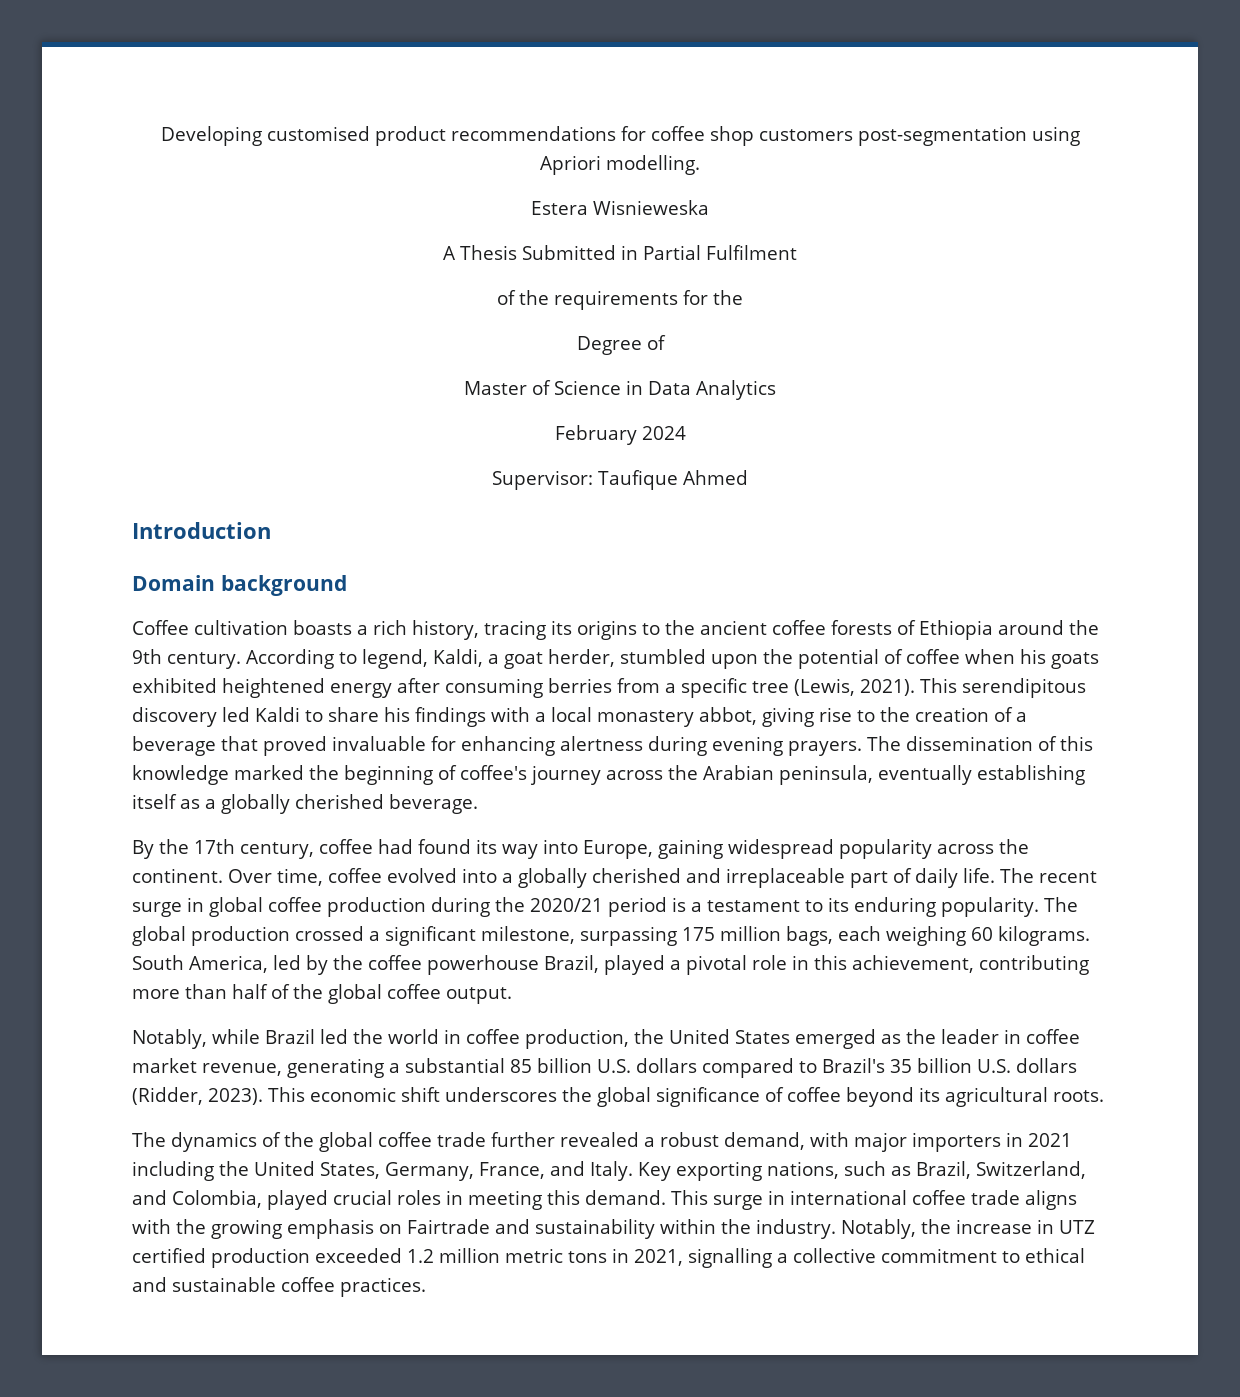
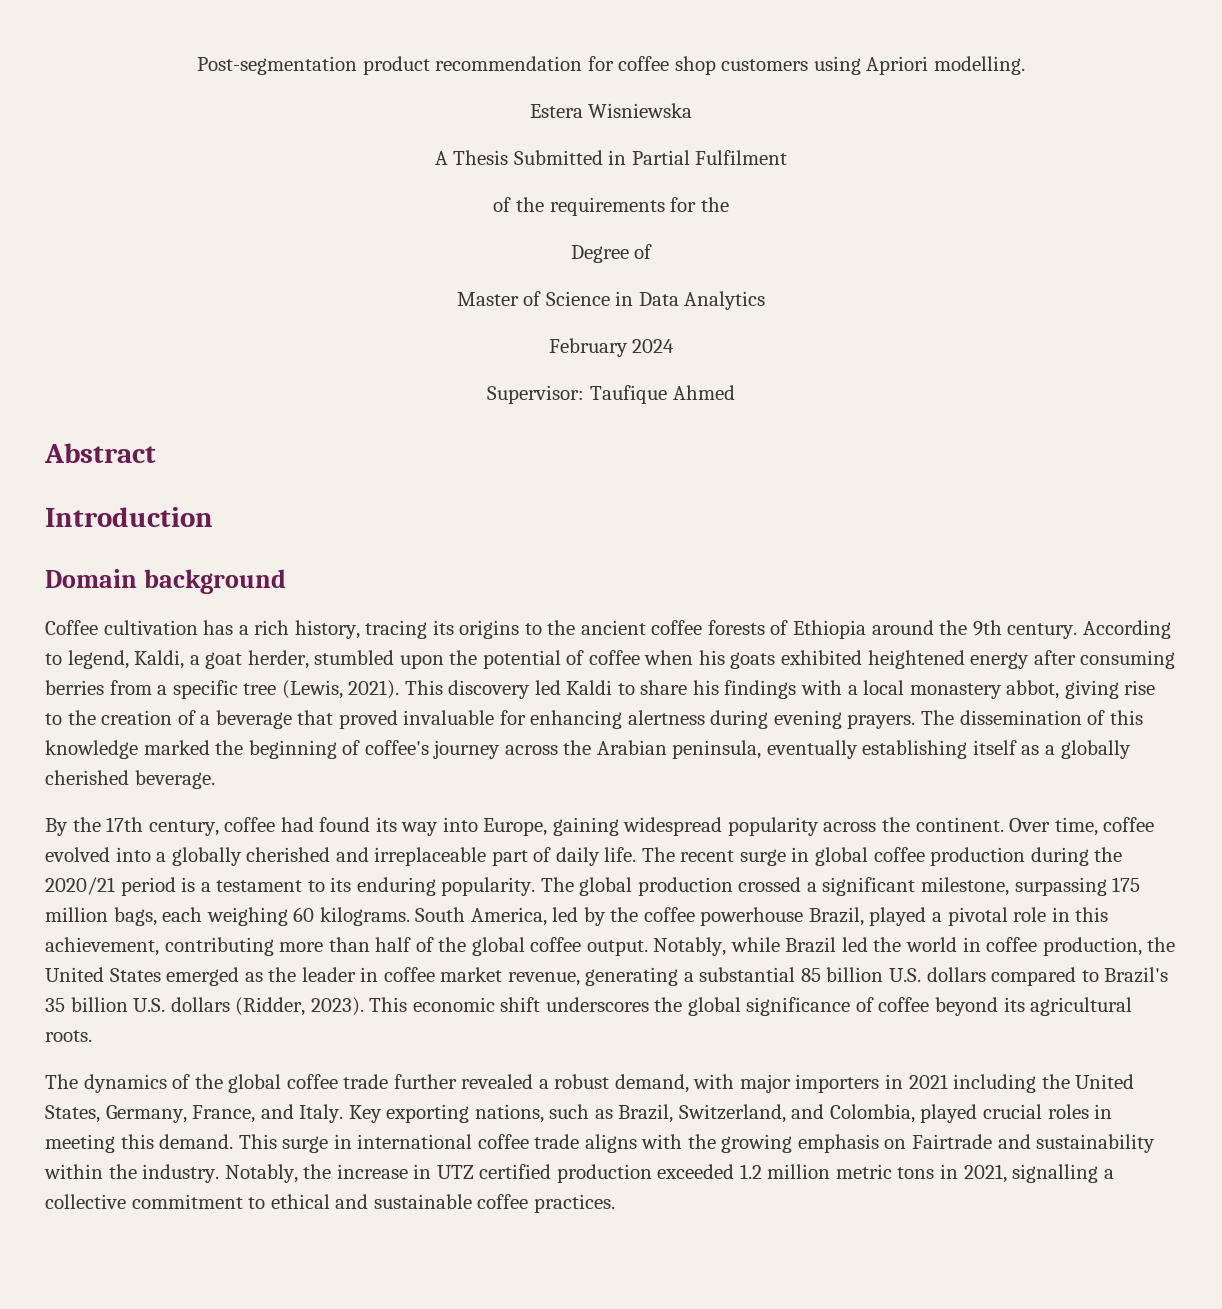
[160,126,616,146] Developing customised product recommendations -> [197,56,583,75] Post-segmentation product recommendation
[857,126,1027,146] post-segmentation -> (809, 65) none
[593,200,709,215] Wisnieweska -> [588,103,693,118] Wisniewska
(748, 477) none -> [44,443,156,463] // Abstract
[293,620,352,635] boasts -> [203,620,234,635] has
[962,678,1086,698] serendipitous -> (443, 687) none
(512, 995) // -> (648, 948) none

